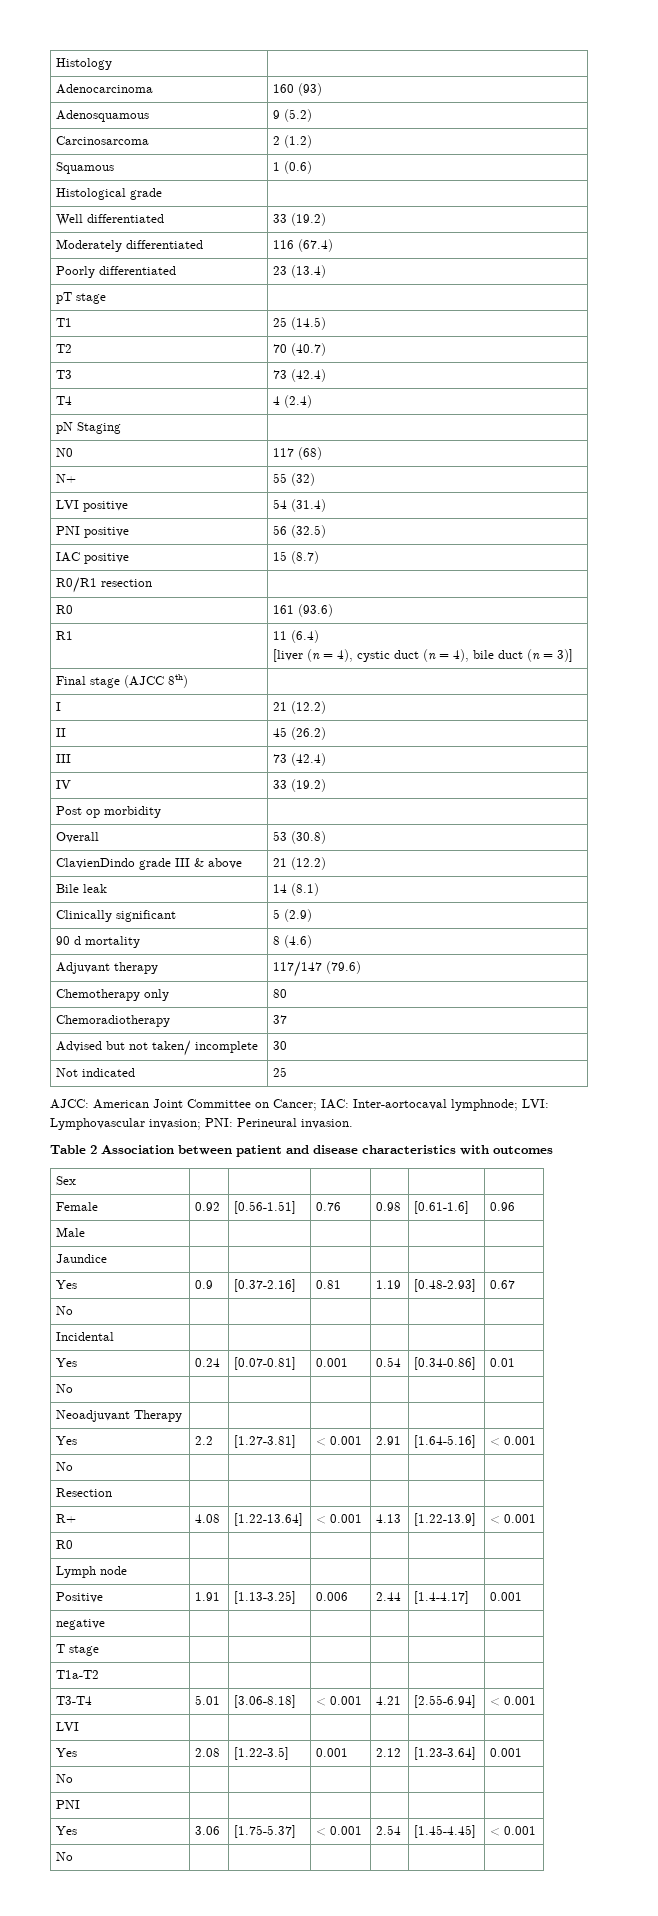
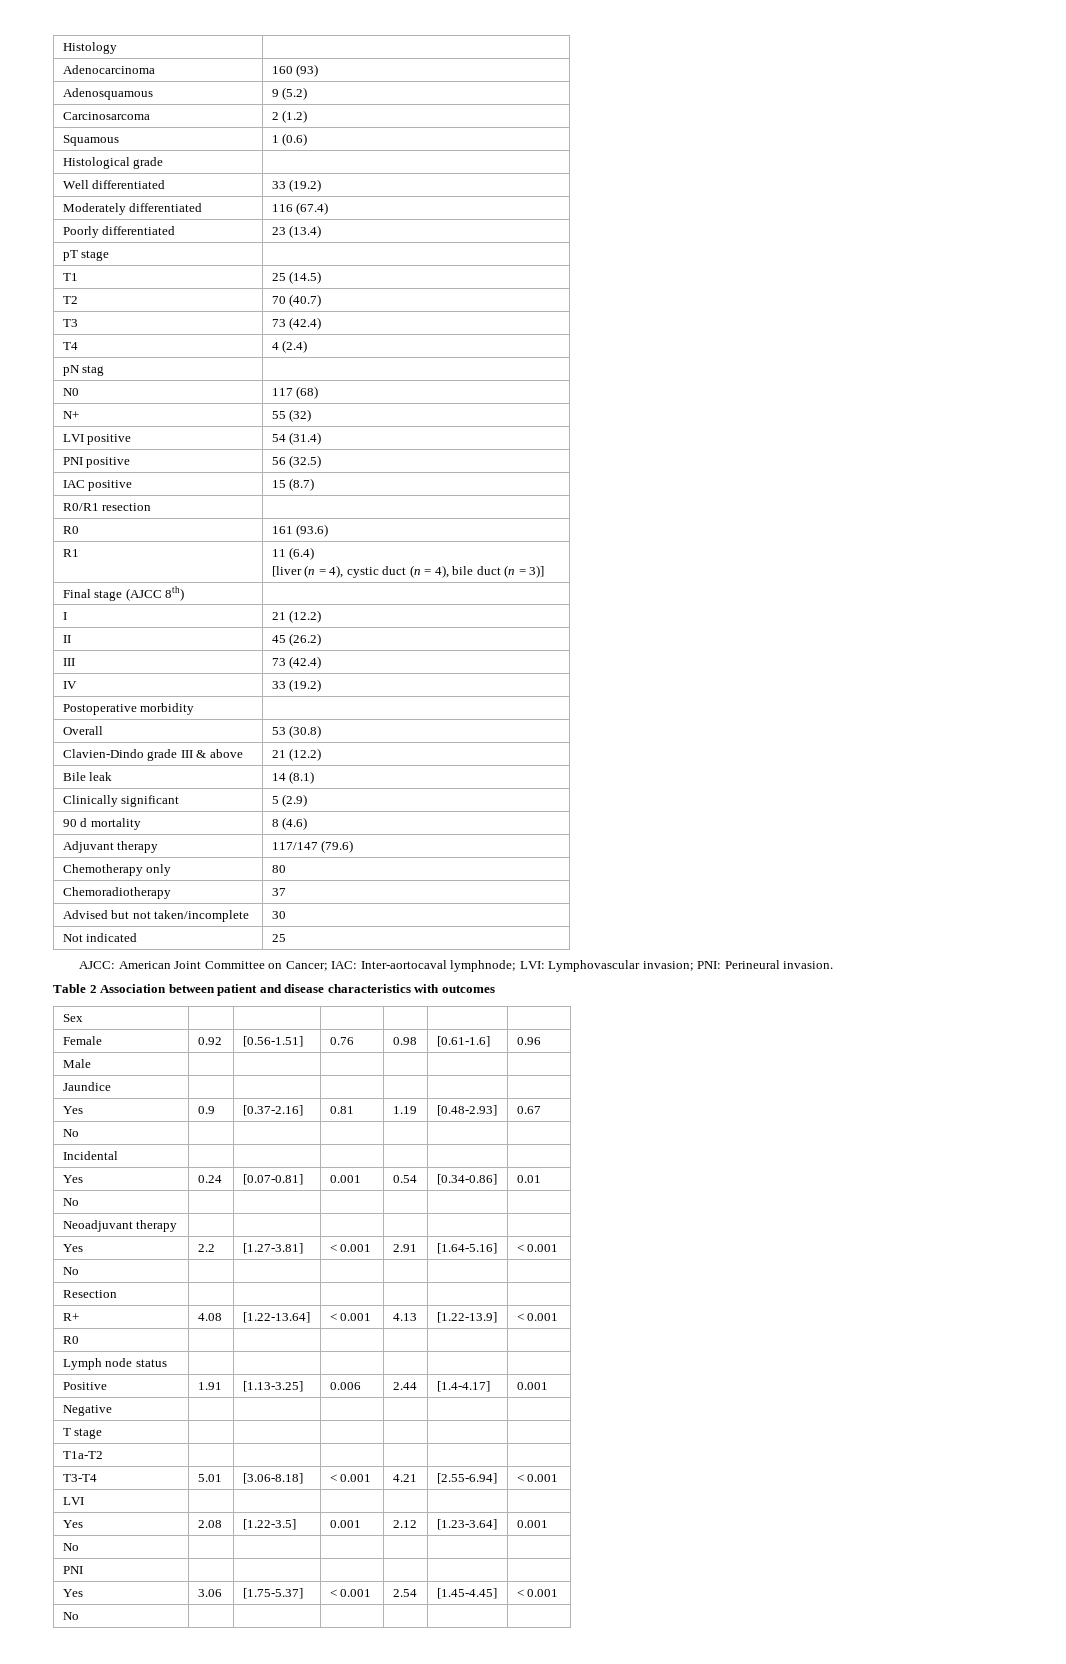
[77,422,122,434] Staging -> [82,365,105,376] stag
[56,806,101,818] Post op -> [62,704,137,715] Postoperative
[56,858,136,869] ClavienDindo -> [62,749,144,758] Clavien-Dindo
[152,1040,259,1056] taken/ incomplete -> [154,910,250,922] taken/incomplete
[134,1410,183,1422] Therapy -> [136,1220,178,1232] therapy
(128, 1570) none -> [135,1359,167,1367] status
[56,1619,106,1630] negative -> [62,1405,112,1416] Negative

